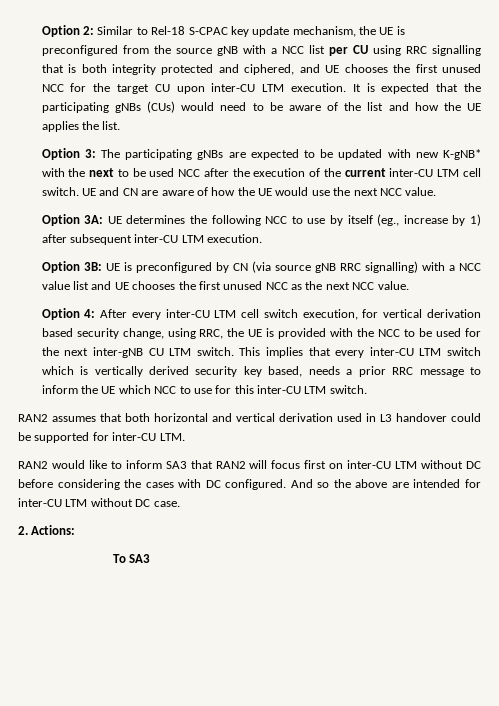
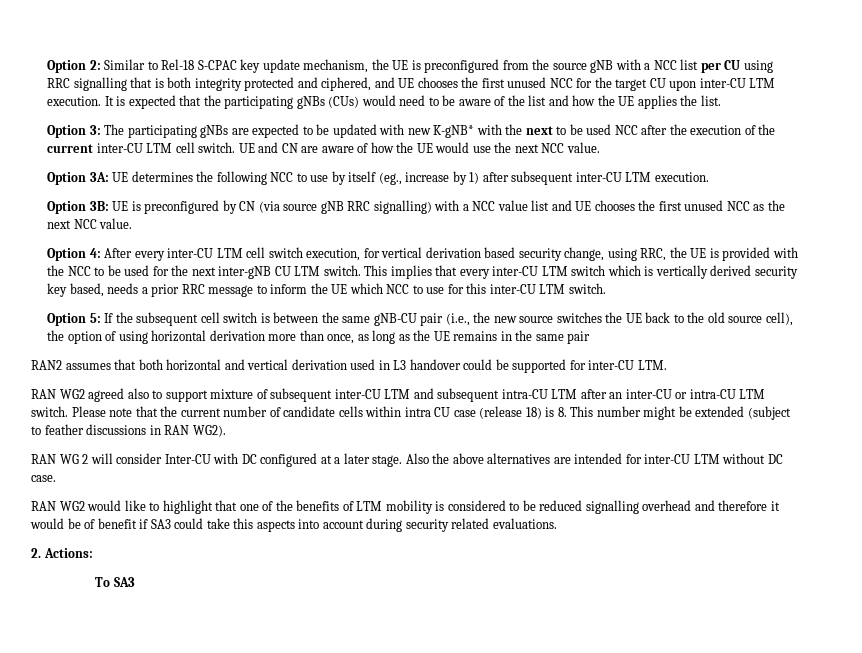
(367, 389) none -> [47,312,793,326] [47,330,591,344] // Option 5: If the subsequent cell switch is between the same gNB-CU pair (i.e., the new source switches the UE back to the old source cell), the option of using horizontal derivation more than once, as long as the UE remains in the same pair
[18,460,482,469] [18,479,330,490] RAN2 would like to inform SA3 that RAN2 will focus first on inter-CU LTM without DC before considering the cases with DC configured. And so -> [31,388,766,402] [31,406,791,420] [31,424,226,437] [31,453,429,467] RAN WG2 agreed also to support mixture of subsequent inter-CU LTM and subsequent intra-CU LTM after an inter-CU or intra-CU LTM switch. Please note that the current number of candidate cells within intra CU case (release 18) is 8. This number might be extended (subject to feather discussions in RAN WG2). // RAN WG 2 will consider Inter-CU with DC configured at a later stage. Also
(388, 483) none -> [487,453,551,464] alternatives
(180, 504) none -> [31,500,780,514] [30,518,557,532] // RAN WG2 would like to highlight that one of the benefits of LTM mobility is considered to be reduced signalling overhead and therefore it would be of benefit if SA3 could take this aspects into account during security related evaluations.

